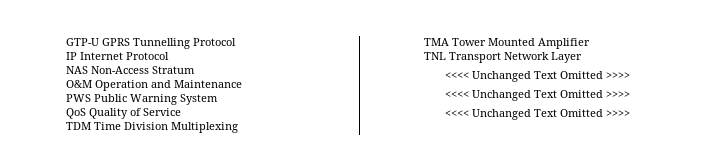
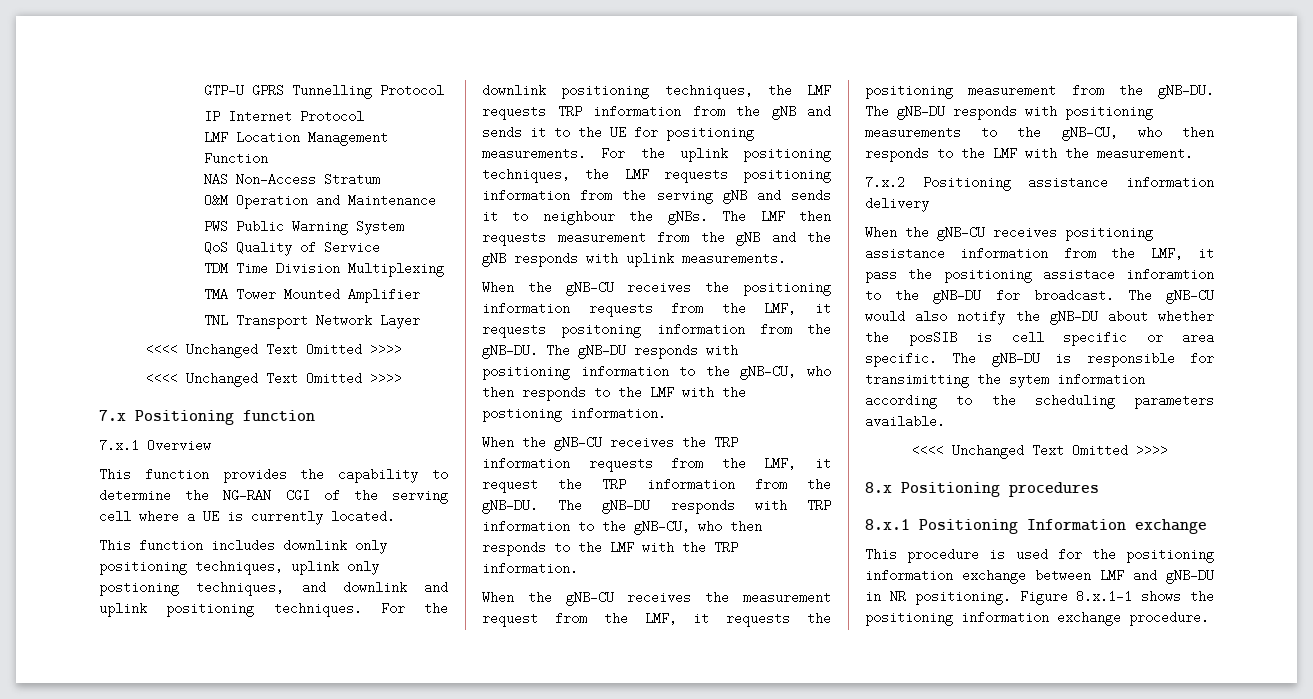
(169, 56) none -> [203,131,388,146] [203,152,268,165] // LMF Location Management Function
[445,109,630,120] // <<<< Unchanged Text Omitted >>>> -> [99,410,315,425] [99,439,211,452] [99,468,449,483] [99,489,448,504] [99,510,395,525] [99,539,387,554] [99,560,379,575] [99,581,448,596] [99,602,448,617] [482,84,831,99] [482,105,831,120] [482,126,754,141] [482,147,831,162] [482,168,831,183] [482,189,831,204] [482,210,831,225] [482,231,831,246] [482,252,786,267] [482,281,831,296] [482,302,831,317] [482,323,831,338] [482,344,738,359] [482,365,831,380] [482,386,746,401] [482,407,666,422] [482,436,738,451] [482,457,831,472] [482,478,831,493] [482,499,831,514] [482,520,762,535] [482,541,738,556] [482,562,578,575] [482,591,831,606] [482,612,831,627] [865,84,1214,99] [865,105,1153,120] [865,126,1214,141] [865,147,1193,162] [865,176,1214,191] [865,197,929,212] [865,226,1153,241] [865,247,1214,260] [865,268,1214,283] [865,289,1214,304] [865,310,1214,325] [865,331,1214,346] [865,352,1214,367] [865,373,1145,388] [865,394,1214,409] [865,415,945,428] [911,444,1168,459] [865,482,1099,497] [865,519,1207,534] [865,548,1214,563] [865,569,1214,584] [865,590,1214,605] [865,611,1209,626] // 7.x Positioning function // 7.x.1 Overview // This function provides the capability to determine the NG-RAN CGI of the serving cell where a UE is currently located. // This function includes downlink only positioning techniques, uplink only postioning techniques, and downlink and uplink positioning techniques. For the downlink positioning techniques, the LMF requests TRP information from the gNB and sends it to the UE for positioning measurements. For the uplink positioning techniques, the LMF requests positioning information from the serving gNB and sends it to neighbour the gNBs. The LMF then requests measurement from the gNB and the gNB responds with uplink measurements. // When the gNB-CU receives the positioning information requests from the LMF, it requests positoning information from the gNB-DU. The gNB-DU responds with positioning information to the gNB-CU, who then responds to the LMF with the postioning information. // When the gNB-CU receives the TRP information requests from the LMF, it request the TRP information from the gNB-DU. The gNB-DU responds with TRP information to the gNB-CU, who then responds to the LMF with the TRP information. // When the gNB-CU receives the measurement request from the LMF, it requests the positioning measurement from the gNB-DU. The gNB-DU responds with positioning measurements to the gNB-CU, who then responds to the LMF with the measurement. // 7.x.2 Positioning assistance information delivery // When the gNB-CU receives positioning assistance information from the LMF, it pass the positioning assistace inforamtion to the gNB-DU for broadcast. The gNB-CU would also notify the gNB-DU about whether the posSIB is cell specific or area specific. The gNB-DU is responsible for transimitting the sytem information according to the scheduling parameters available. // <<<< Unchanged Text Omitted >>>> // 8.x Positioning procedures // 8.x.1 Positioning Information exchange // This procedure is used for the positioning information exchange between LMF and gNB-DU in NR positioning. Figure 8.x.1-1 shows the positioning information exchange procedure.

